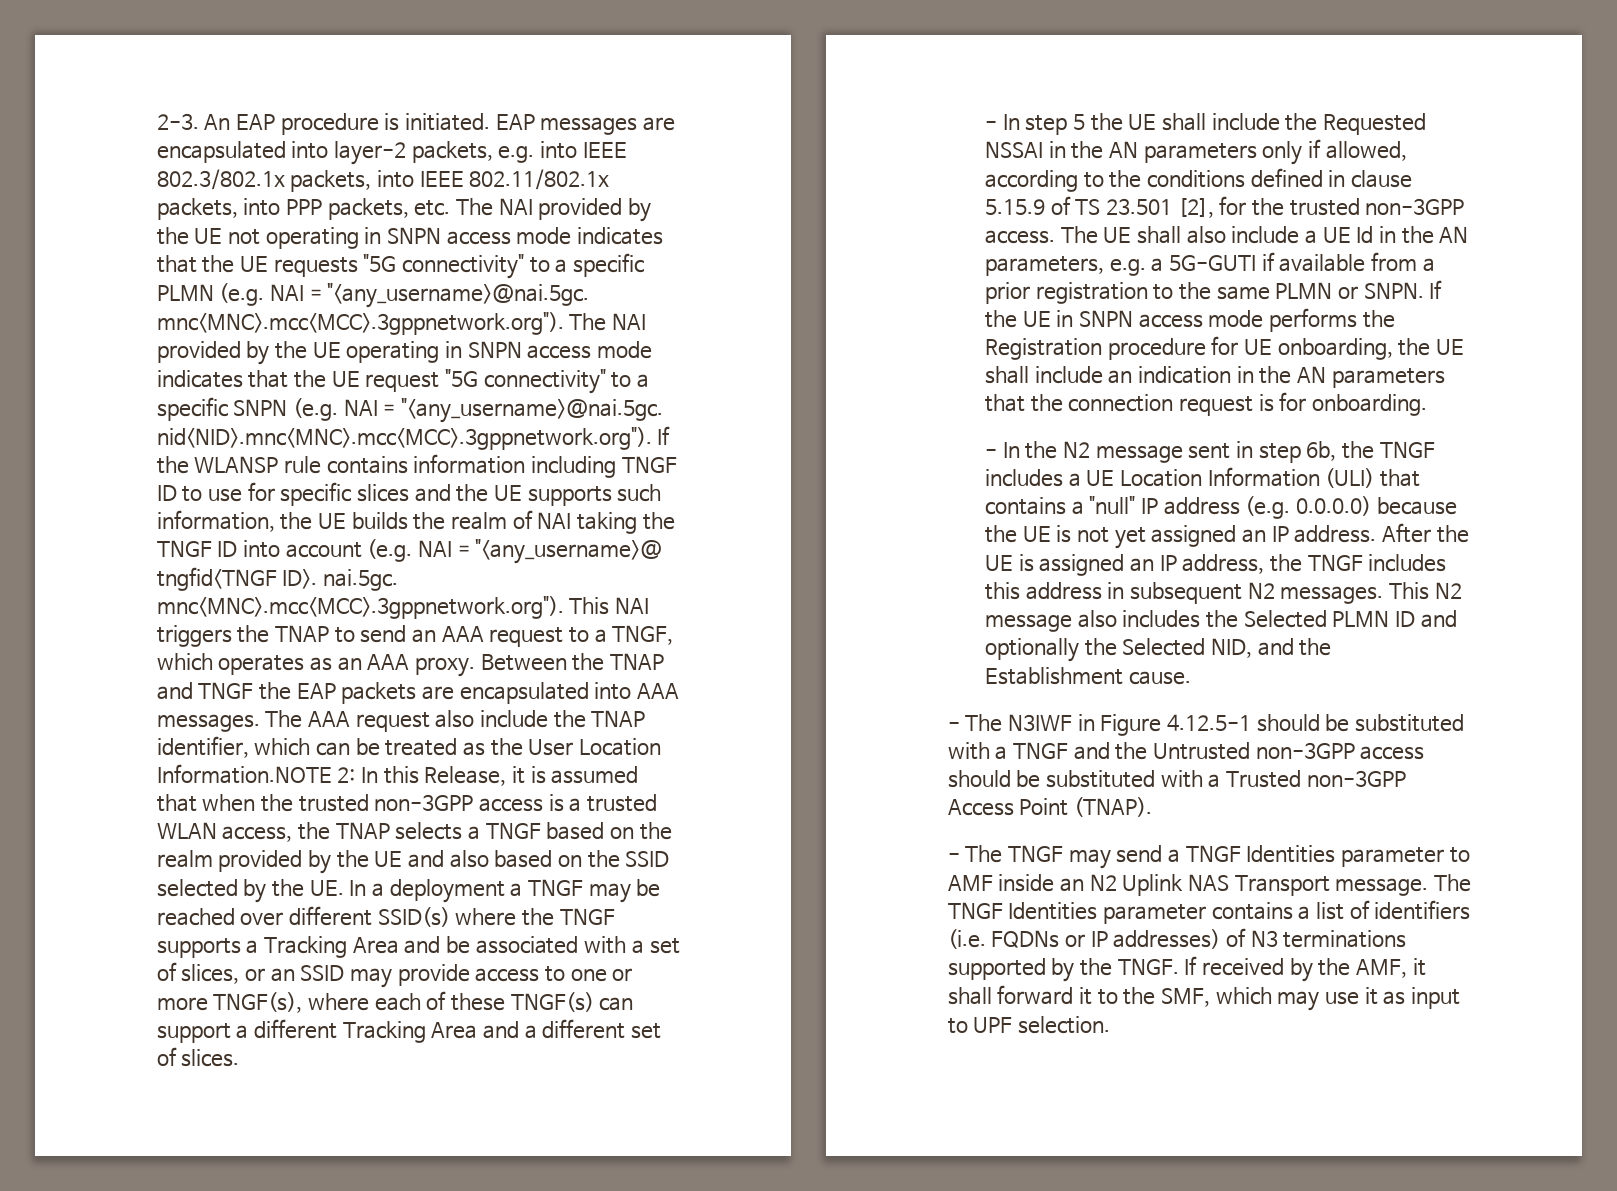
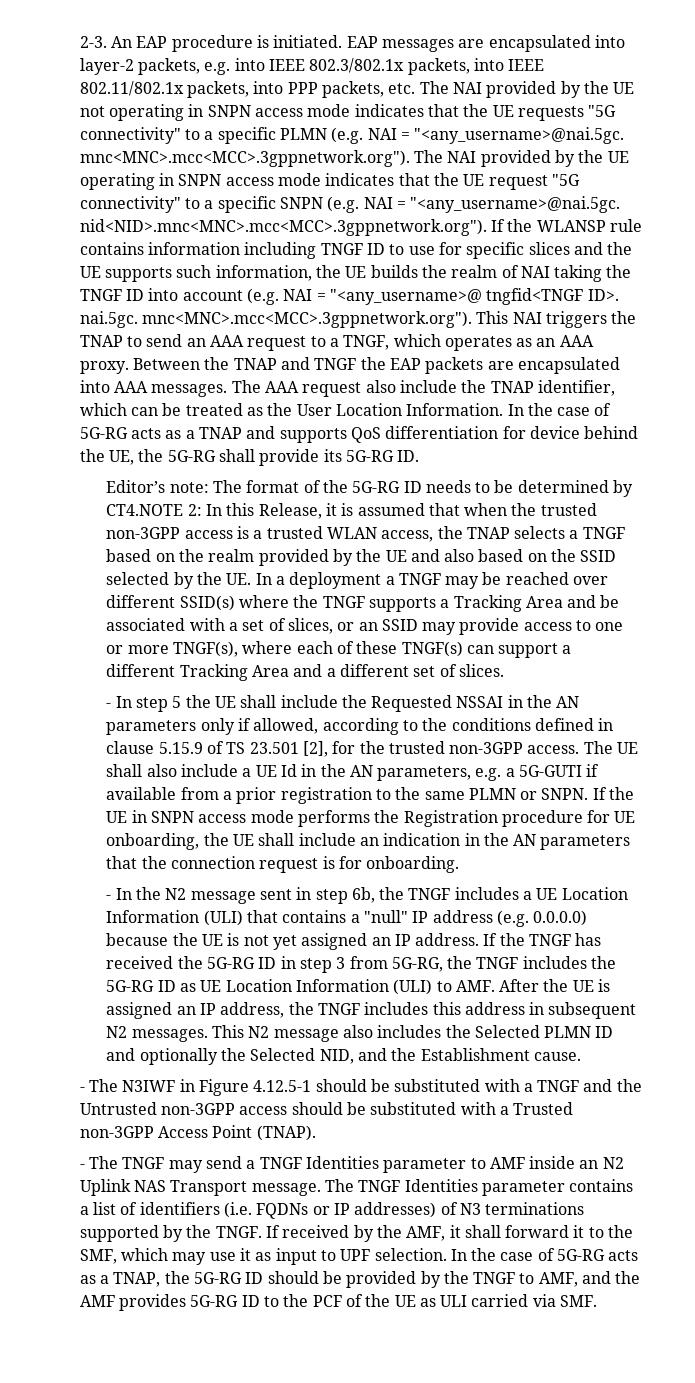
[156,764,332,784] Information.NOTE -> [406,403,612,416] [79,426,639,443] [79,449,420,466] [106,480,634,497] [106,504,184,516] Information. In the case of 5G-RG acts as a TNAP and supports QoS differentiation for device behind the UE, the 5G-RG shall provide its 5G-RG ID. // Editor’s note: The format of the 5G-RG ID needs to be determined by CT4.NOTE
(1377, 534) none -> [483,933,602,946] [106,956,617,973] [106,979,495,995] If the TNGF has received the 5G-RG ID in step 3 from 5G-RG, the TNGF includes the 5G-RG ID as UE Location Information (ULI) to AMF.
(1110, 1025) none -> [450,1248,639,1261] [79,1271,641,1288] [79,1294,598,1311] In the case of 5G-RG acts as a TNAP, the 5G-RG ID should be provided by the TNGF to AMF, and the AMF provides 5G-RG ID to the PCF of the UE as ULI carried via SMF.

